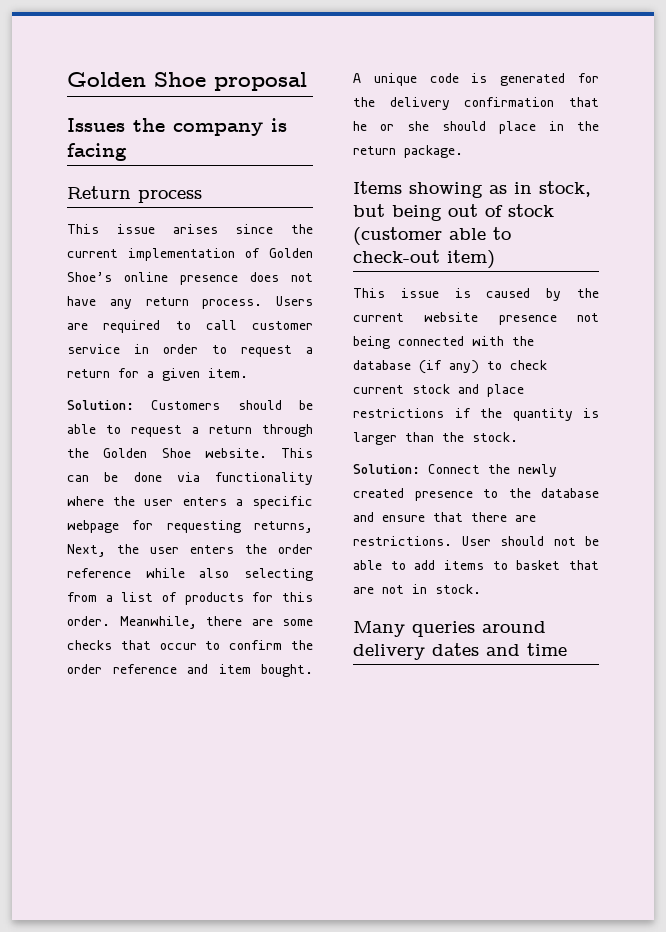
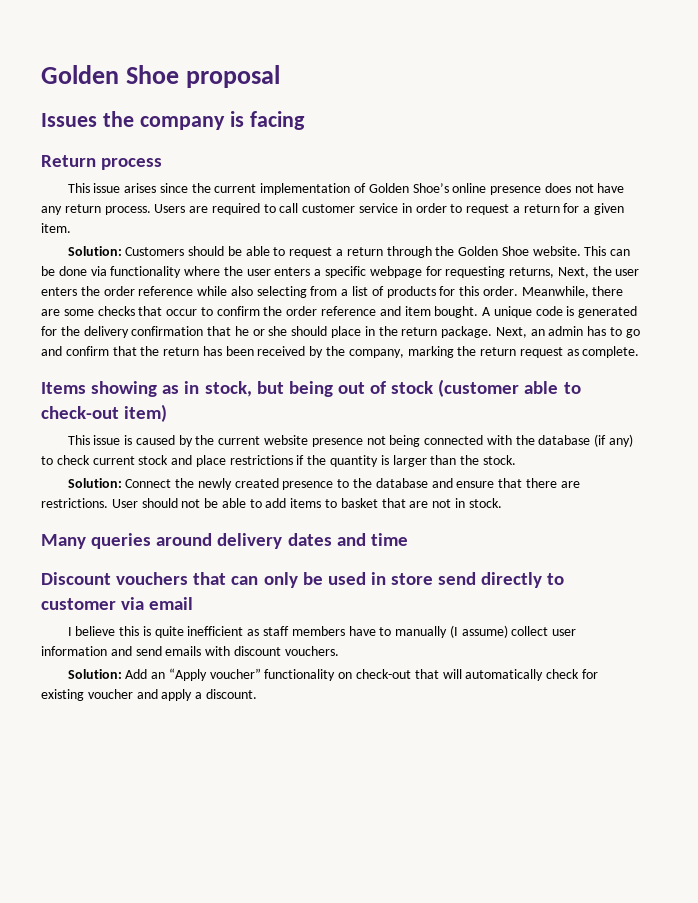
(463, 151) none -> [495,326,640,338] [41,346,640,358] Next, an admin has to go and confirm that the return has been received by the company, marking the return request as complete.
(567, 649) none -> [41,572,565,588] [41,597,194,610] [67,625,577,638] [41,646,339,656] [67,668,598,681] [41,689,257,701] // Discount vouchers that can only be used in store send directly to customer via email // I believe this is quite inefficient as staff members have to manually (I assume) collect user information and send emails with discount vouchers. // Solution: Add an “Apply voucher” functionality on check-out that will automatically check for existing voucher and apply a discount.

